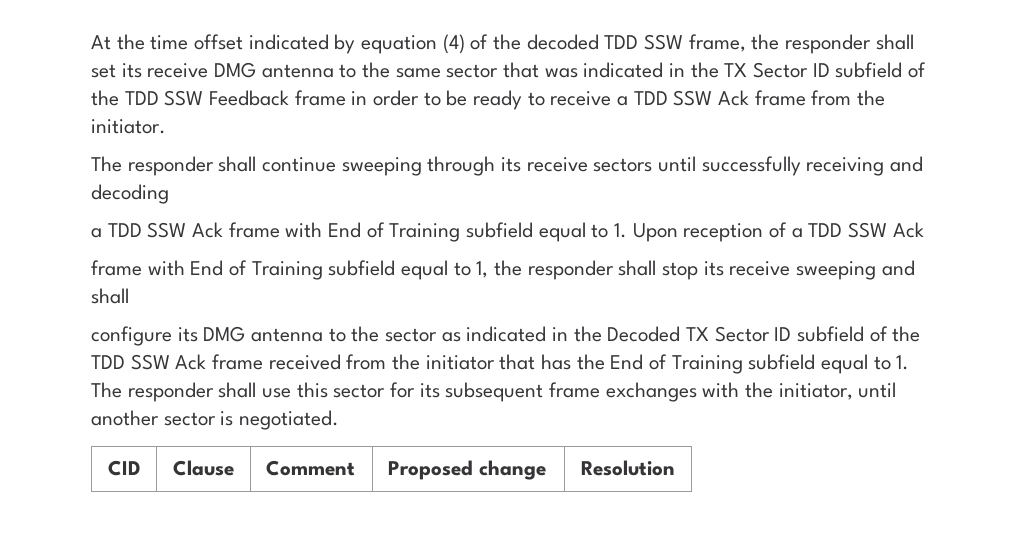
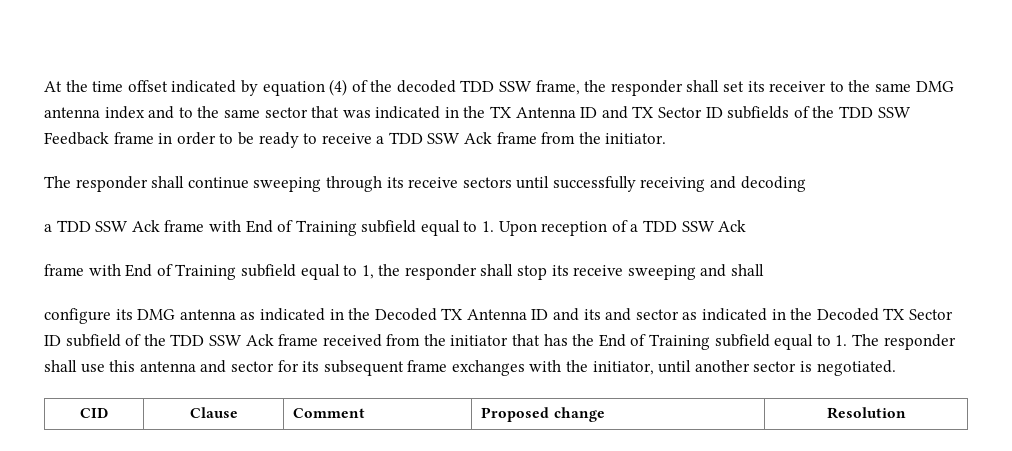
[147,62,334,78] receive DMG antenna -> [769,80,954,92] [44,106,175,119] receiver to the same DMG antenna index and
[753,62,903,78] Sector ID subfield -> [515,106,790,119] Antenna ID and TX Sector ID subfields
[328,326,380,342] to the -> [240,308,632,321] as indicated in the Decoded TX Antenna ID and its and
(328, 390) none -> [139,360,227,373] antenna and

